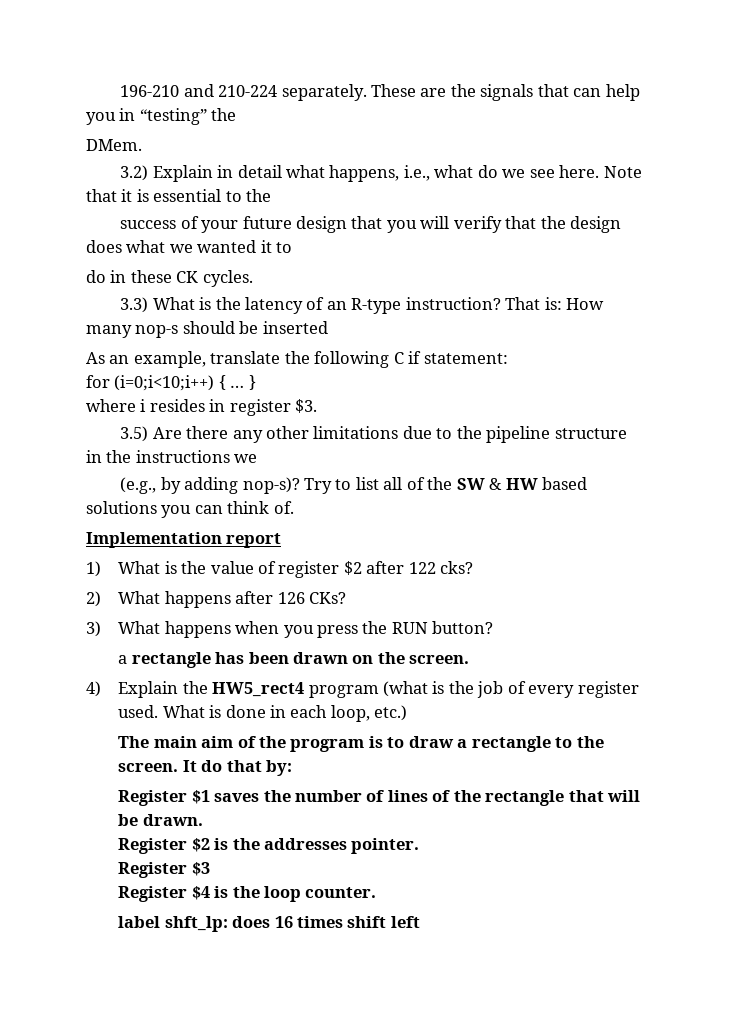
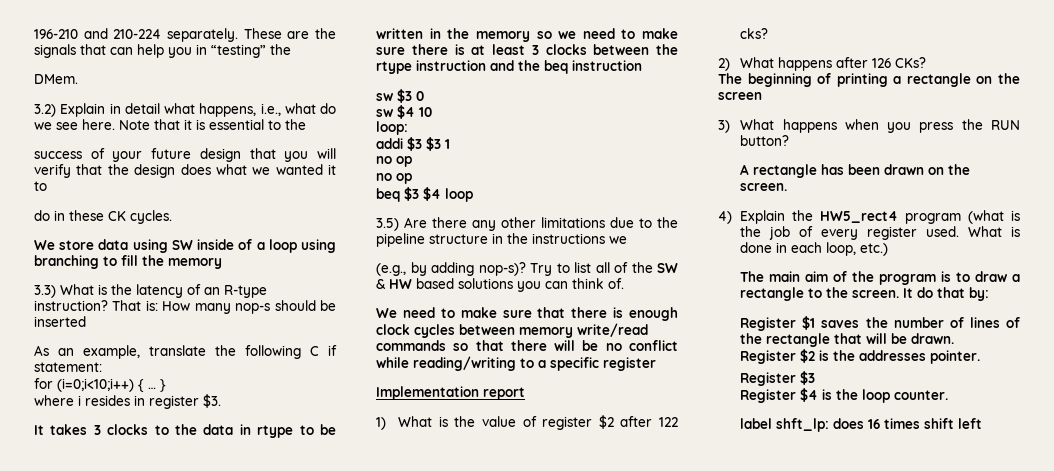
(253, 278) none -> [34,239,337,253] [34,255,222,269] // We store data using SW inside of a loop using branching to fill the memory
(318, 406) none -> [34,424,336,438] [376,28,678,42] [376,44,678,55] [376,60,642,74] [376,89,424,103] [376,105,432,119] [376,121,408,135] [376,137,450,151] [376,156,412,167] [376,173,412,184] [376,187,473,202] // It takes 3 clocks to the data in rtype to be written in the memory so we need to make sure there is at least 3 clocks between the rtype instruction and the beq instruction // sw $3 0 // sw $4 10 // loop: // addi $3 $3 1 // no op // no op // beq $3 $4 loop
(294, 507) none -> [376,307,678,321] [376,323,648,338] [376,340,678,351] [376,356,656,371] // We need to make sure that there is enough clock cycles between memory write/read commands so that there will be no conflict while reading/writing to a specific register
(346, 598) none -> [718,73,1020,87] [718,92,762,100] // The beginning of printing a rectangle on the screen
[118,655,128,664] a -> [740,164,750,175] A

